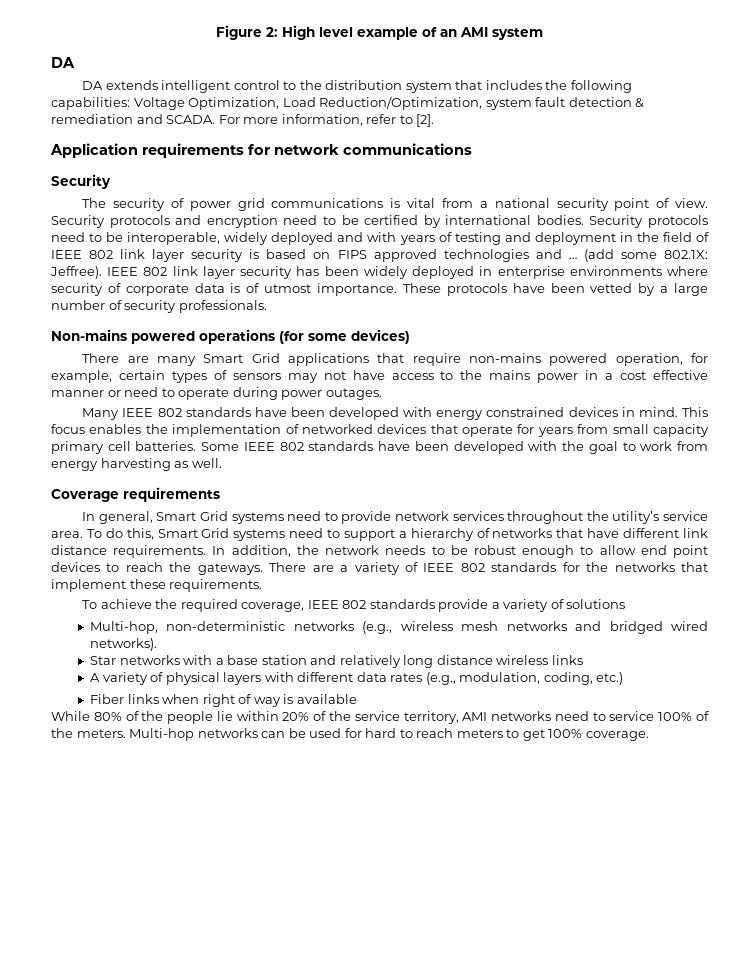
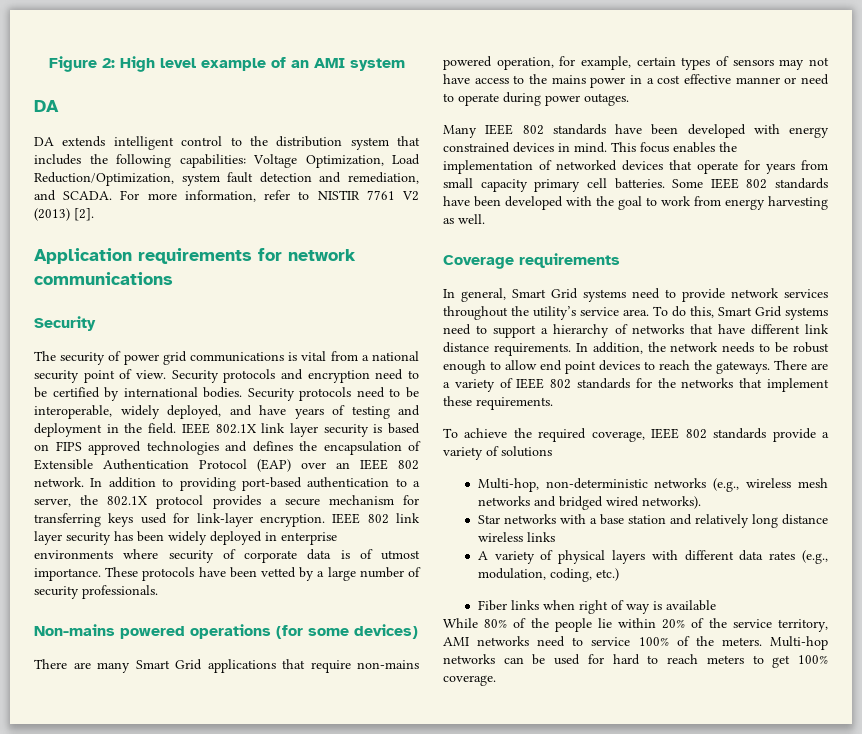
[635,98,645,108] [51,114,133,124] & remediation -> [319,172,419,184] and remediation,
(413, 119) none -> [317,190,420,201] [34,208,70,221] NISTIR 7761 V2 (2013)
[271,232,397,245] deployed and with -> [167,405,286,419] deployed, and have
[662,232,709,242] [51,250,114,259] field of IEEE 802 -> [148,423,257,434] field. IEEE 802.1X
[568,249,709,262] [50,266,102,279] … (add some 802.1X: Jeffree). -> [252,441,421,455] [34,459,419,472] [34,477,420,491] [34,495,419,509] [34,513,325,527] defines the encapsulation of Extensible Authentication Protocol (EAP) over an IEEE 802 network. In addition to providing port-based authentication to a server, the 802.1X protocol provides a secure mechanism for transferring keys used for link-layer encryption.

